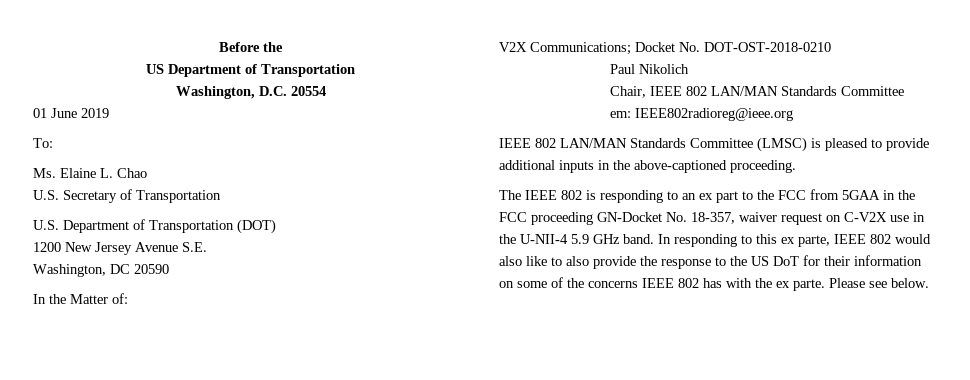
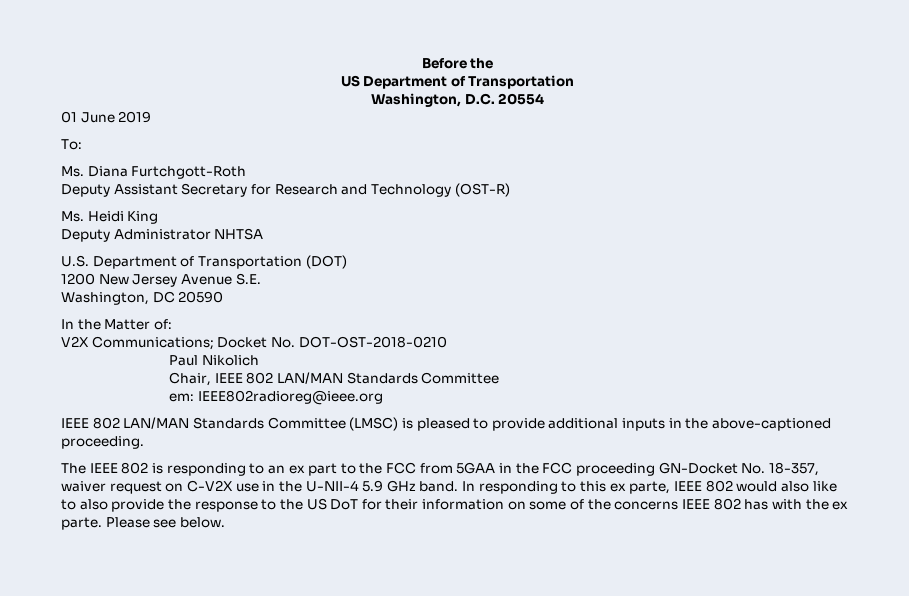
[60,168,147,178] [33,189,221,203] Elaine L. Chao // U.S. Secretary of Transportation -> [87,166,247,179] [61,183,510,197] [61,211,159,224] [61,228,264,242] Diana Furtchgott-Roth // Deputy Assistant Secretary for Research and Technology (OST-R) // Ms. Heidi King // Deputy Administrator NHTSA

